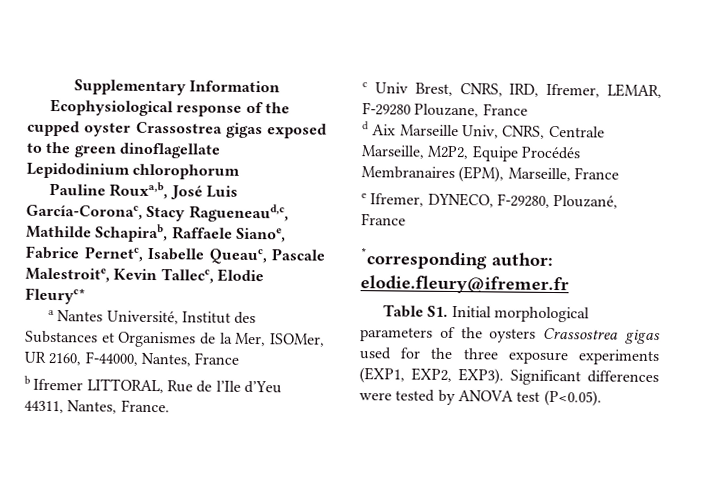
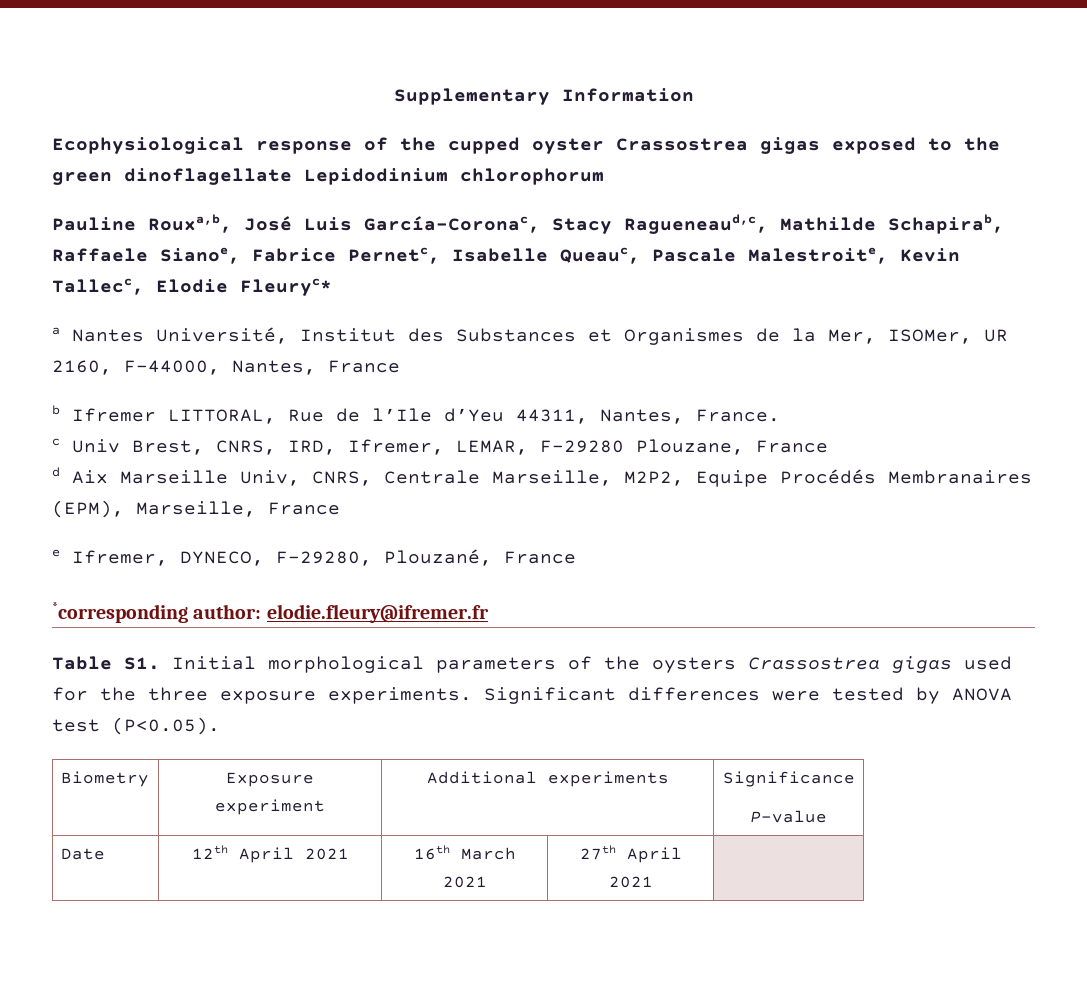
[578,349,660,366] [359,367,504,385] experiments (EXP1, EXP2, EXP3). -> [328,687,472,704] experiments.
(602, 398) none -> [60,771,149,787] [226,772,314,787] [215,799,325,815] [426,771,669,787] [722,771,855,787] [750,810,827,823] [60,848,105,860] [191,845,349,863] [413,845,516,860] [442,876,487,888] [579,845,682,863] [608,876,653,888] // Biometry | Exposure experiment | Additional experiments | Significance // P-value // Date | 12th April 2021 | 16th March 2021 | 27th April 2021 |

